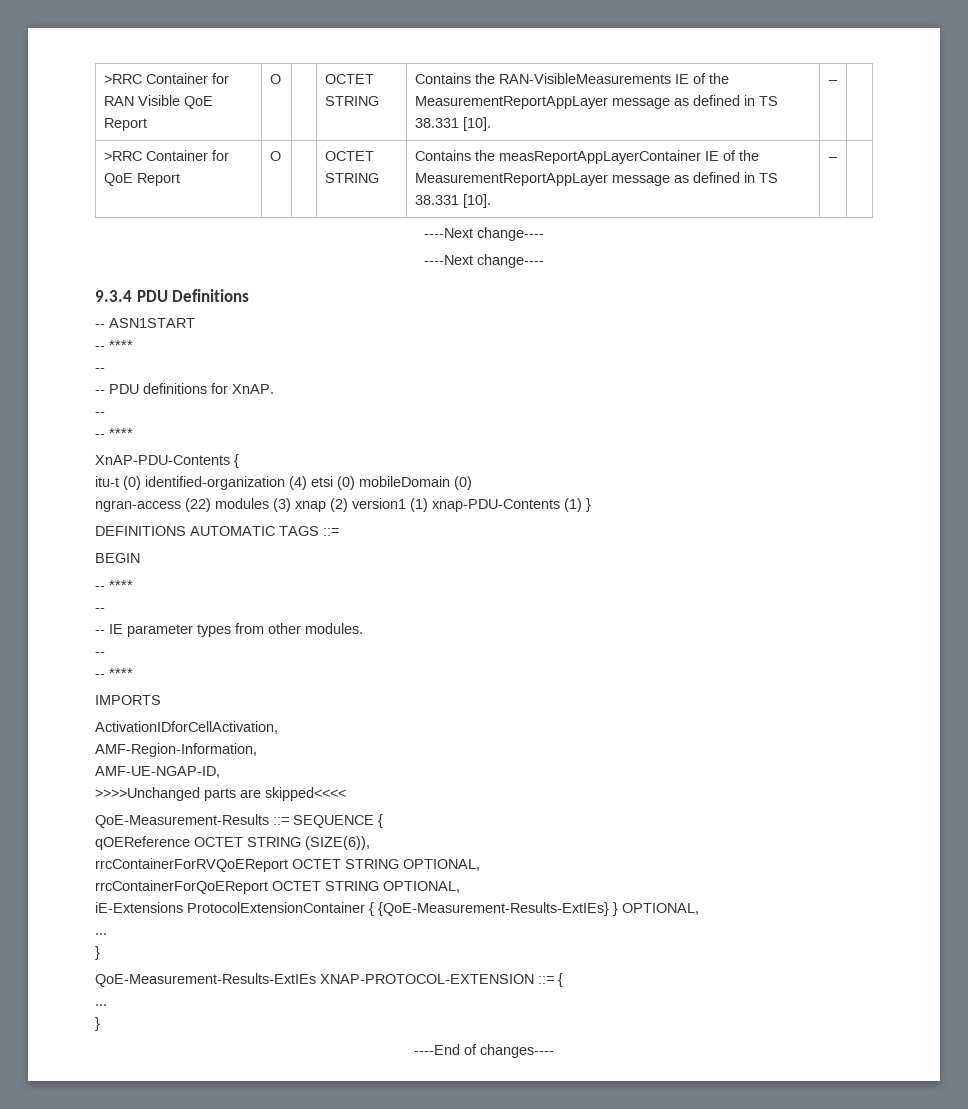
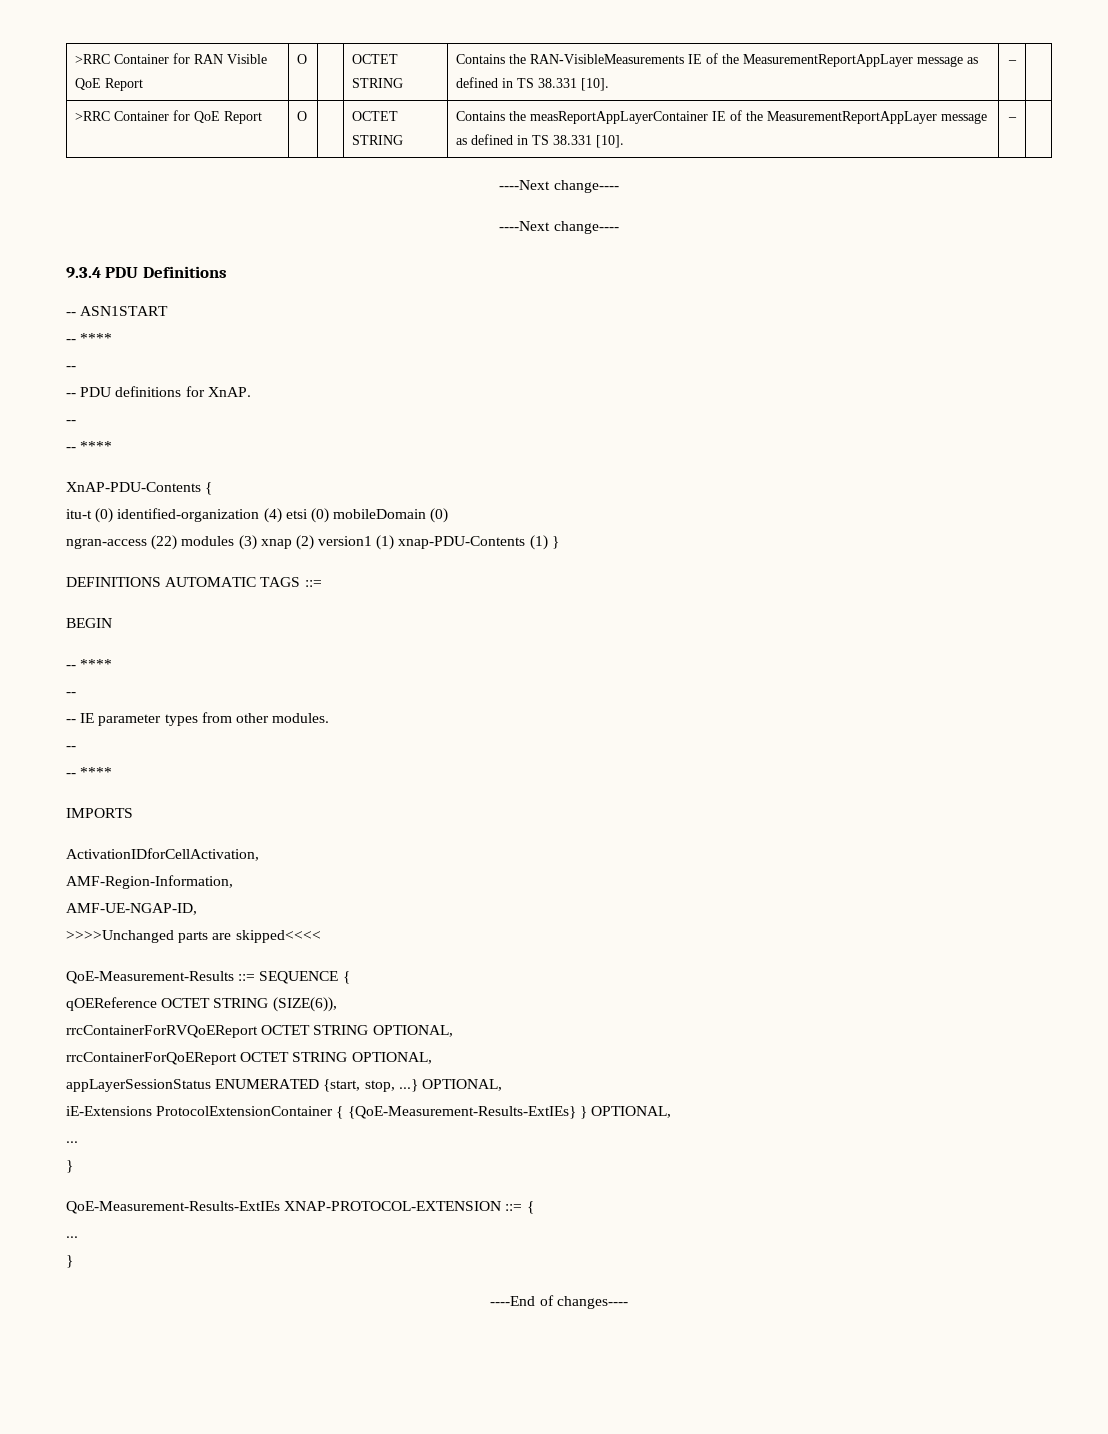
(460, 887) none -> [66,1079,502,1092] // appLayerSessionStatus ENUMERATED {start, stop, ...} OPTIONAL,

